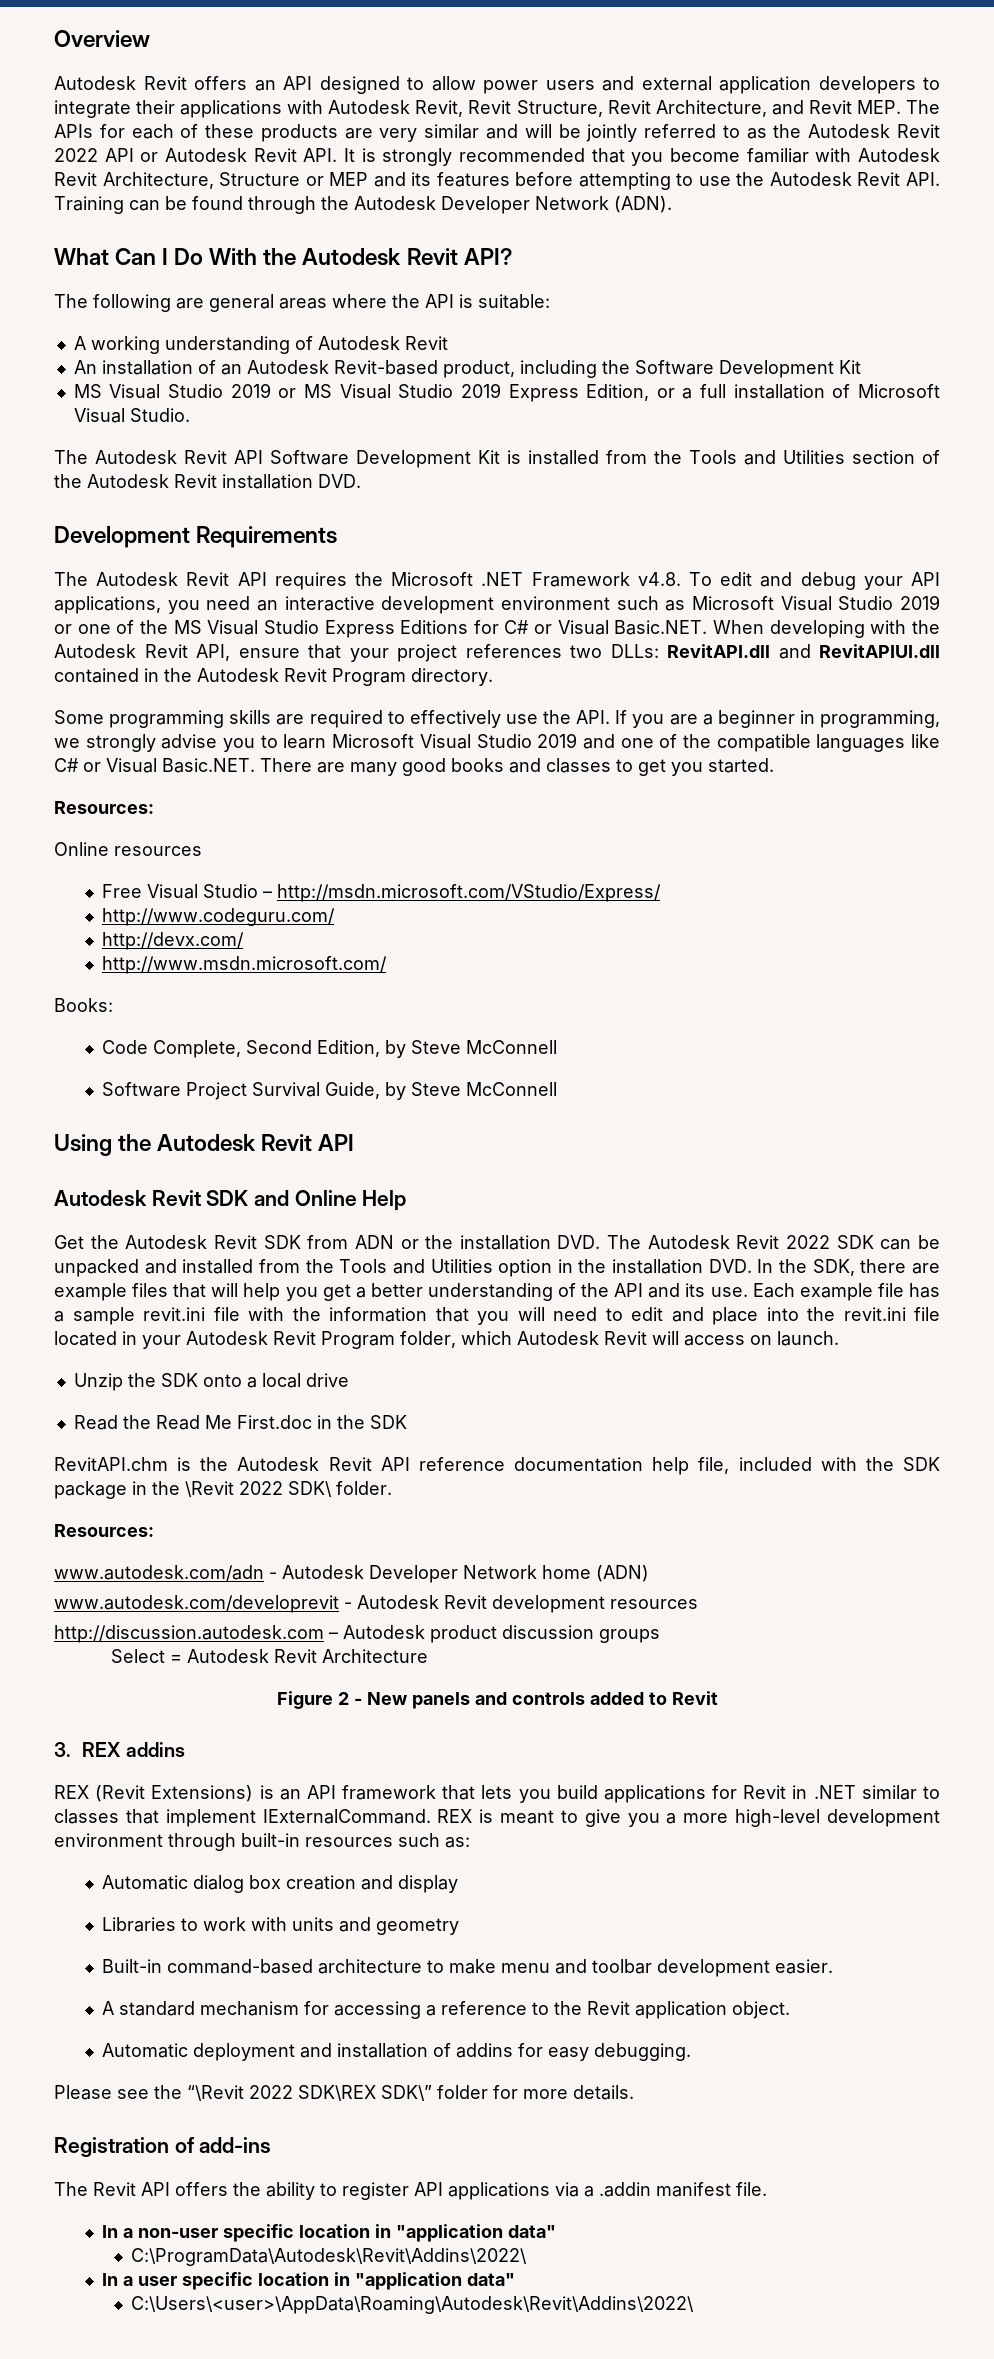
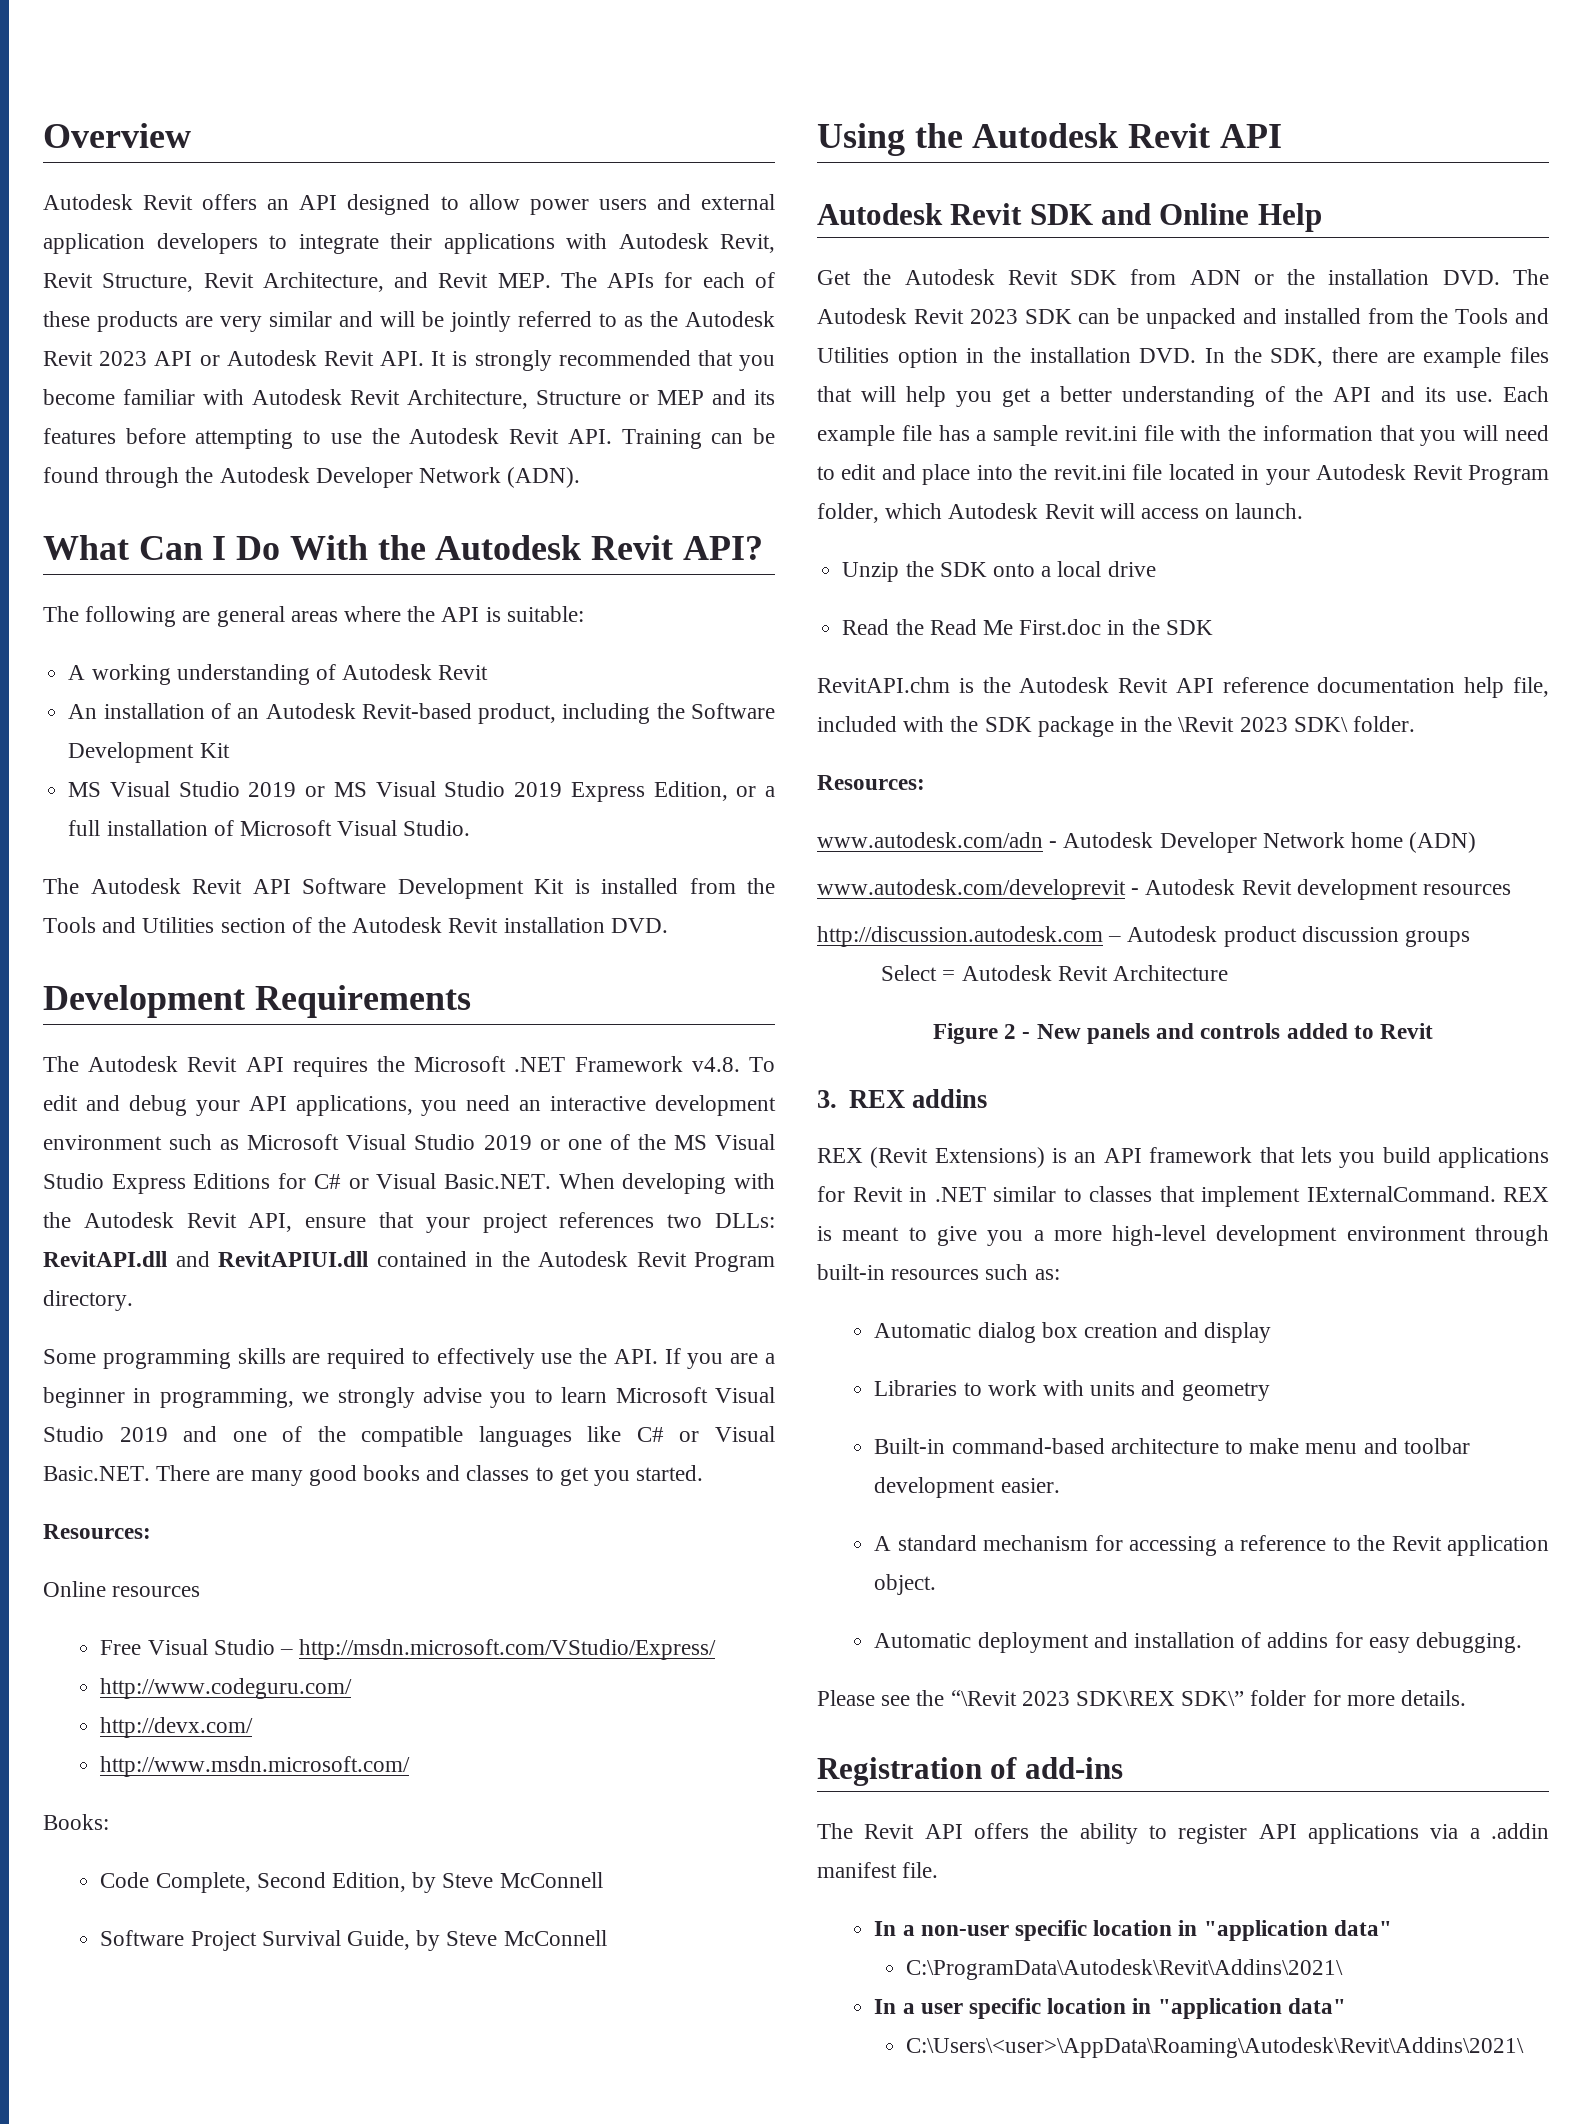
[54,148,98,162] 2022 -> [99,351,148,366] 2023
[786,1235,831,1249] 2022 -> [969,309,1018,324] 2023
[239,1481,283,1495] 2022 -> [1239,717,1288,732] 2023
[249,2085,293,2099] 2022 -> [1021,1691,1070,1706] 2023
[130,2248,527,2266] C:\ProgramData\Autodesk\Revit\Addins\2022\ -> [906,1959,1344,1980] C:\ProgramData\Autodesk\Revit\Addins\2021\
[130,2296,694,2314] C:\Users\<user>\AppData\Roaming\Autodesk\Revit\Addins\2022\ -> [906,2037,1525,2058] C:\Users\<user>\AppData\Roaming\Autodesk\Revit\Addins\2021\

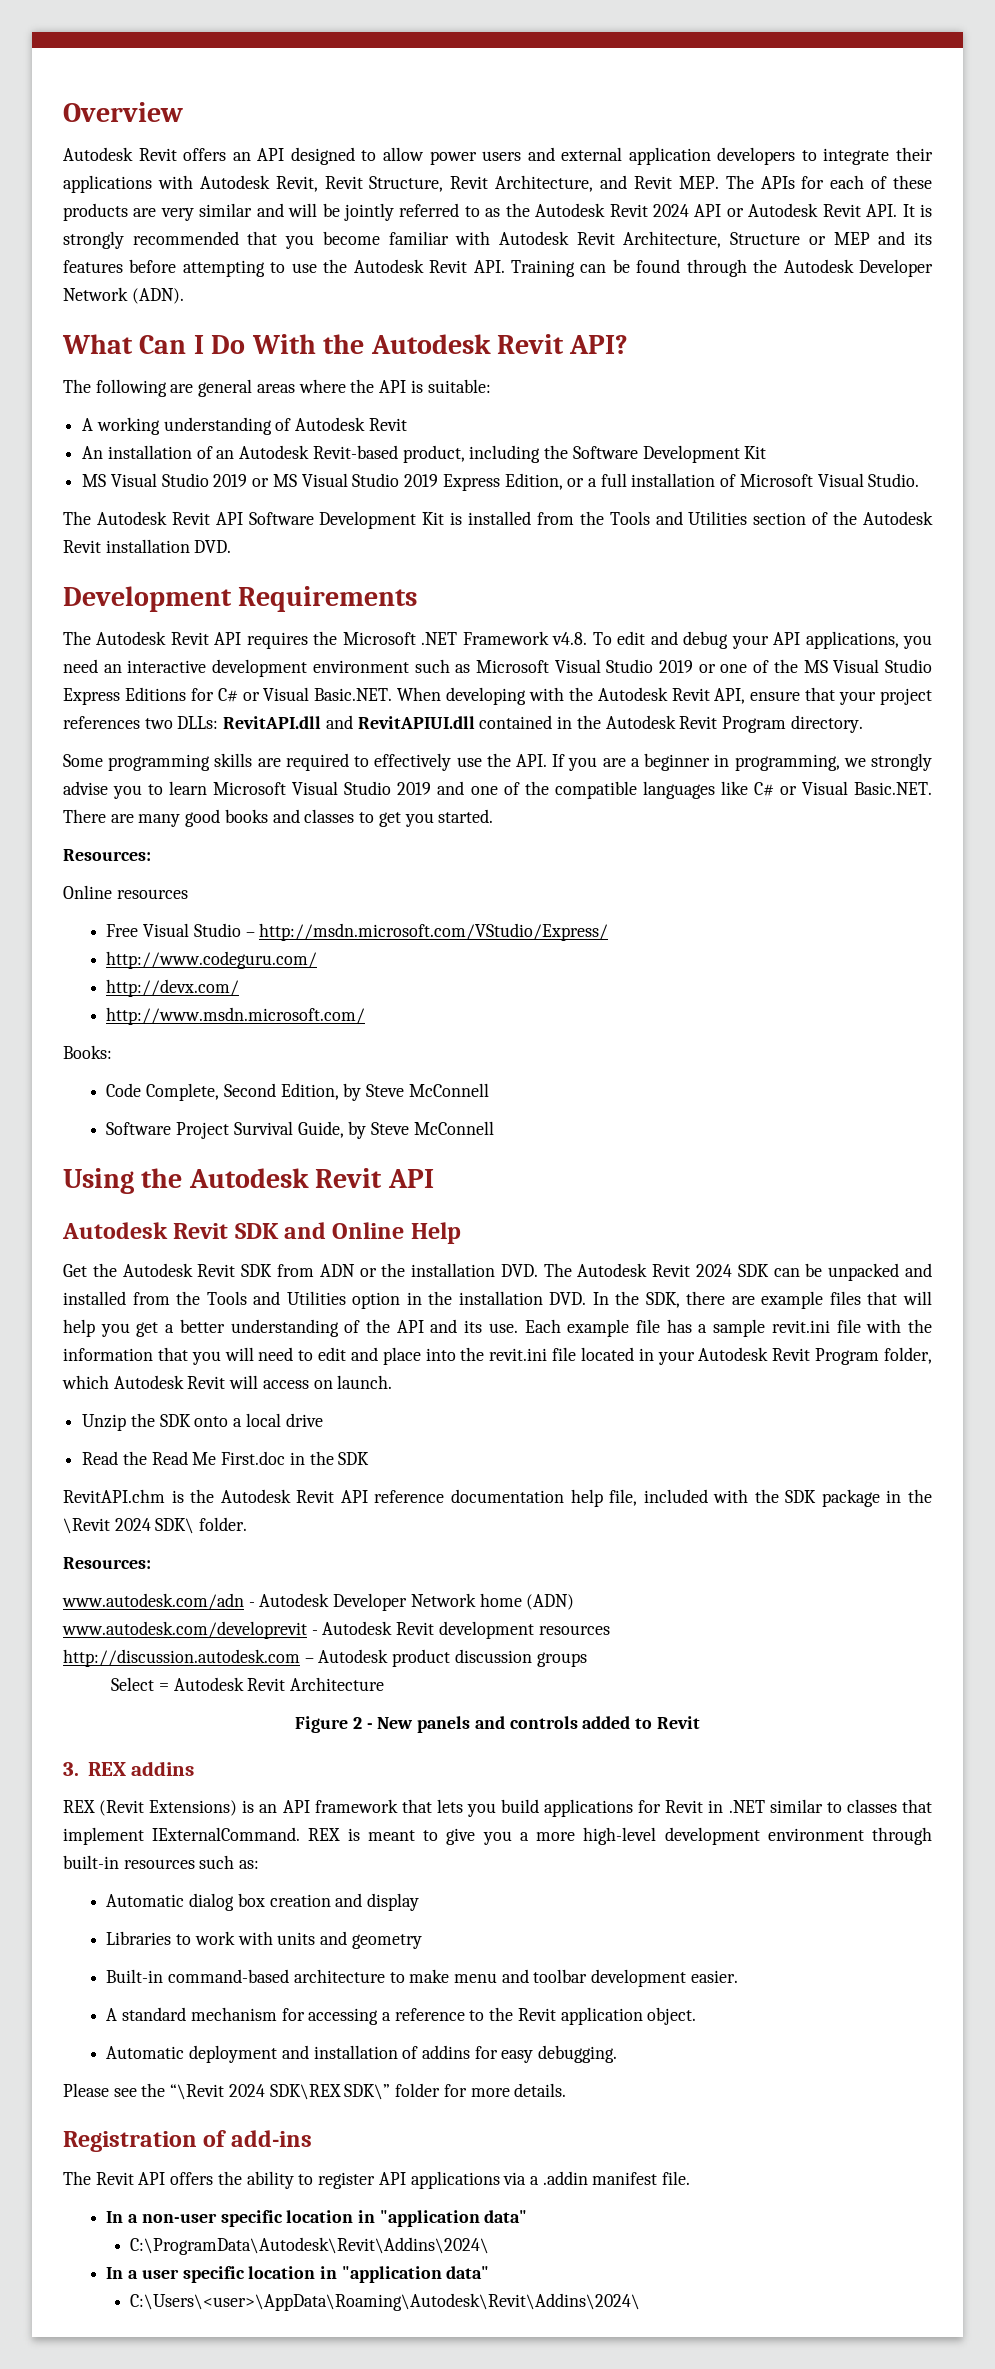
[99,351,148,366] 2023 -> [653,204,690,217] 2024
[969,309,1018,324] 2023 -> [696,1264,733,1277] 2024
[1239,717,1288,732] 2023 -> [114,1518,151,1531] 2024
[1021,1691,1070,1706] 2023 -> [228,2084,265,2097] 2024
[906,1959,1344,1980] C:\ProgramData\Autodesk\Revit\Addins\2021\ -> [130,2237,490,2255] C:\ProgramData\Autodesk\Revit\Addins\2024\
[906,2037,1525,2058] C:\Users\<user>\AppData\Roaming\Autodesk\Revit\Addins\2021\ -> [130,2293,641,2311] C:\Users\<user>\AppData\Roaming\Autodesk\Revit\Addins\2024\

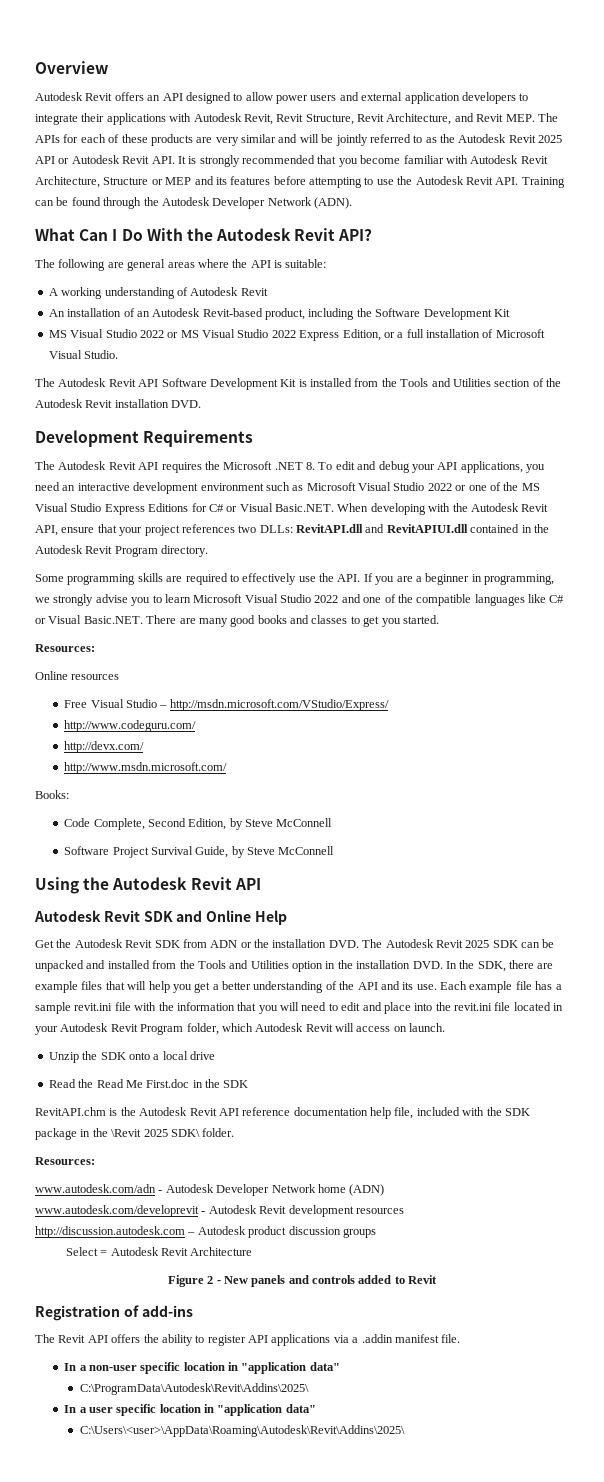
[653,204,690,217] 2024 -> [538,135,563,143] 2025
[213,474,248,487] 2019 -> [139,330,164,338] 2022
[404,474,439,487] 2019 -> [271,330,296,338] 2022
[462,631,588,645] Framework v4.8. -> [306,462,315,470] 8.
[659,660,694,673] 2019 -> [427,483,452,491] 2022
[397,782,432,795] 2019 -> [314,595,339,603] 2022
[696,1264,733,1277] 2024 -> [465,940,490,948] 2025
[114,1518,151,1531] 2024 -> [143,1129,168,1137] 2025
[63,1761,195,1776] [63,1799,932,1817] [63,1827,933,1845] [63,1855,260,1869] [106,1893,419,1911] [106,1931,422,1949] [106,1969,738,1987] [106,2007,697,2025] [106,2045,618,2063] [63,2083,567,2100] // 3. REX addins // REX (Revit Extensions) is an API framework that lets you build applications for Revit in .NET similar to classes that implement IExternalCommand. REX is meant to give you a more high-level development environment through built-in resources such as: // Automatic dialog box creation and display // Libraries to work with units and geometry // Built-in command-based architecture to make menu and toolbar development easier. // A standard mechanism for accessing a reference to the Revit application object. // Automatic deployment and installation of addins for easy debugging. // Please see the “\Revit 2024 SDK\REX SDK\” folder for more details. -> (438, 1279) none
[130,2237,490,2255] C:\ProgramData\Autodesk\Revit\Addins\2024\ -> [79,1383,309,1395] C:\ProgramData\Autodesk\Revit\Addins\2025\
[130,2293,641,2311] C:\Users\<user>\AppData\Roaming\Autodesk\Revit\Addins\2024\ -> [79,1425,405,1437] C:\Users\<user>\AppData\Roaming\Autodesk\Revit\Addins\2025\

